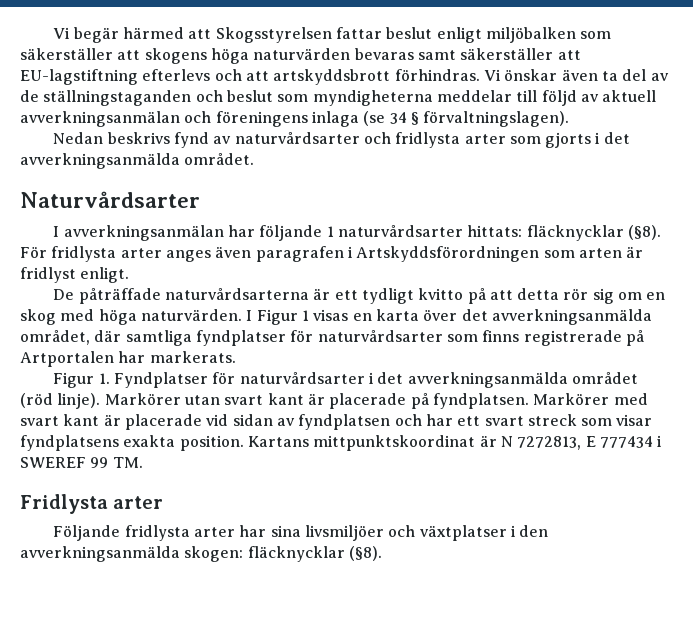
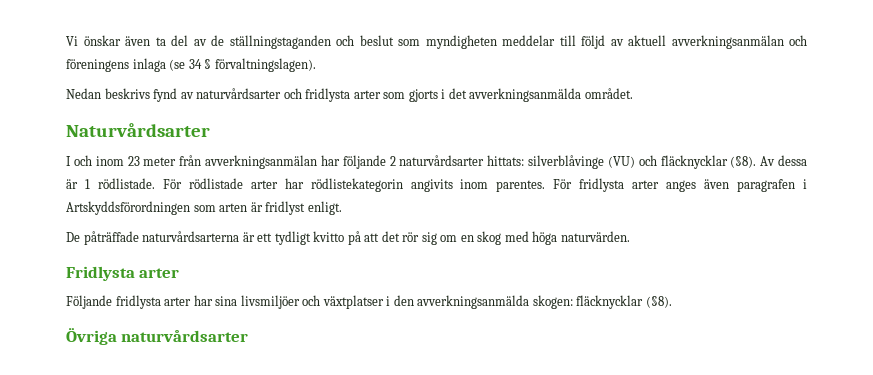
[53,27,612,43] [20,48,581,64] [20,69,501,85] Vi begär härmed att Skogsstyrelsen fattar beslut enligt miljöbalken som säkerställer att skogens höga naturvärden bevaras samt säkerställer att EU-lagstiftning efterlevs och att artskyddsbrott förhindras. Vi -> [66,36,78,46] Vi
[312,90,433,106] myndigheterna -> [425,35,497,49] myndigheten
(60, 231) none -> [73,155,202,166] och inom 23 meter från
[326,226,334,237] 1 -> [389,156,396,166] 2
[526,225,661,241] fläcknycklar (§8). -> [527,155,808,169] [66,178,546,192] silverblåvinge (VU) och fläcknycklar (§8). Av dessa är 1 rödlistade. För rödlistade arter har rödlistekategorin angivits inom parentes.
[517,288,560,300] detta -> [381,231,400,242] det
[246,309,652,325] [20,330,644,346] [20,351,236,367] [53,372,638,388] [20,393,648,409] [20,414,653,430] [20,435,663,451] [20,457,143,468] I Figur 1 visas en karta över det avverkningsanmälda området, där samtliga fyndplatser för naturvårdsarter som finns registrerade på Artportalen har markerats. // Figur 1. Fyndplatser för naturvårdsarter i det avverkningsanmälda området (röd linje). Markörer utan svart kant är placerade på fyndplatsen. Markörer med svart kant är placerade vid sidan av fyndplatsen och har ett svart streck som visar fyndplatsens exakta position. Kartans mittpunktskoordinat är N 7272813, E 777434 i SWEREF 99 TM. -> (630, 236) none
(382, 553) none -> [66,328,249,345] // Övriga naturvårdsarter

